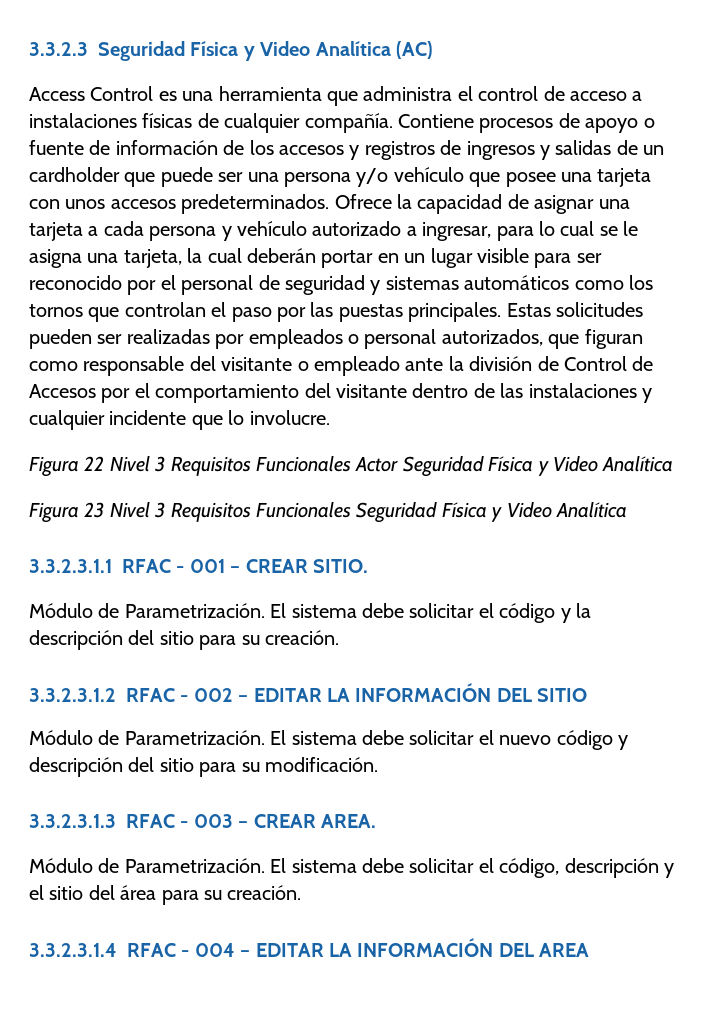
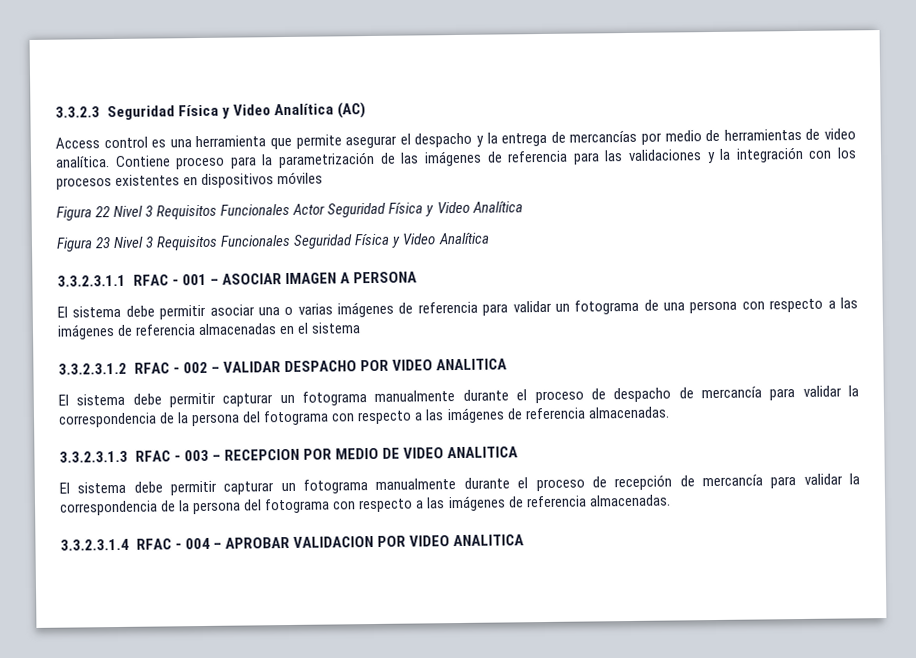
[90,86,154,101] Control -> [103,136,148,149] control
[363,86,643,101] [29,113,655,133] [29,140,665,160] [29,167,652,187] [29,194,630,214] [29,221,639,241] [29,248,602,268] [29,275,653,295] [29,302,643,322] [29,329,643,349] [29,356,654,376] [29,383,652,403] [29,410,330,430] administra el control de acceso a instalaciones físicas de cualquier compañía. Contiene procesos de apoyo o fuente de información de los accesos y registros de ingresos y salidas de un cardholder que puede ser una persona y/o vehículo que posee una tarjeta con unos accesos predeterminados. Ofrece la capacidad de asignar una tarjeta a cada persona y vehículo autorizado a ingresar, para lo cual se le asigna una tarjeta, la cual deberán portar en un lugar visible para ser reconocido por el personal de seguridad y sistemas automáticos como los tornos que controlan el paso por las puestas principales. Estas solicitudes pueden ser realizadas por empleados o personal autorizados, que figuran como responsable del visitante o empleado ante la división de Control de Accesos por el comportamiento del visitante dentro de las instalaciones y cualquier incidente que lo involucre. -> [295,128,857,149] [55,146,857,170] [56,171,324,190] permite asegurar el despacho y la entrega de mercancías por medio de herramientas de video analítica. Contiene proceso para la parametrización de las imágenes de referencia para las validaciones y la integración con los procesos existentes en dispositivos móviles
[245,559,368,573] [29,603,591,623] [29,630,339,650] CREAR SITIO. // Módulo de Parametrización. El sistema debe solicitar el código y la descripción del sitio para su creación. -> [221,271,417,285] [57,297,859,320] [57,322,362,340] ASOCIAR IMAGEN A PERSONA // El sistema debe permitir asociar una o varias imágenes de referencia para validar un fotograma de una persona con respecto a las imágenes de referencia almacenadas en el sistema
[253,683,588,702] [29,730,628,750] [29,757,378,777] EDITAR LA INFORMACIÓN DEL SITIO // Módulo de Parametrización. El sistema debe solicitar el nuevo código y descripción del sitio para su modificación. -> [222,358,507,373] [58,385,860,408] [58,406,670,428] VALIDAR DESPACHO POR VIDEO ANALITICA // El sistema debe permitir capturar un fotograma manualmente durante el proceso de despacho de mercancía para validar la correspondencia de la persona del fotograma con respecto a las imágenes de referencia almacenadas.
[253,814,376,828] [29,858,674,878] [29,885,302,905] CREAR AREA. // Módulo de Parametrización. El sistema debe solicitar el código, descripción y el sitio del área para su creación. -> [223,446,518,461] [59,473,861,496] [59,494,671,516] RECEPCION POR MEDIO DE VIDEO ANALITICA // El sistema debe permitir capturar un fotograma manualmente durante el proceso de recepción de mercancía para validar la correspondencia de la persona del fotograma con respecto a las imágenes de referencia almacenadas.
[255,938,590,957] EDITAR LA INFORMACIÓN DEL AREA -> [224,534,524,549] APROBAR VALIDACION POR VIDEO ANALITICA

